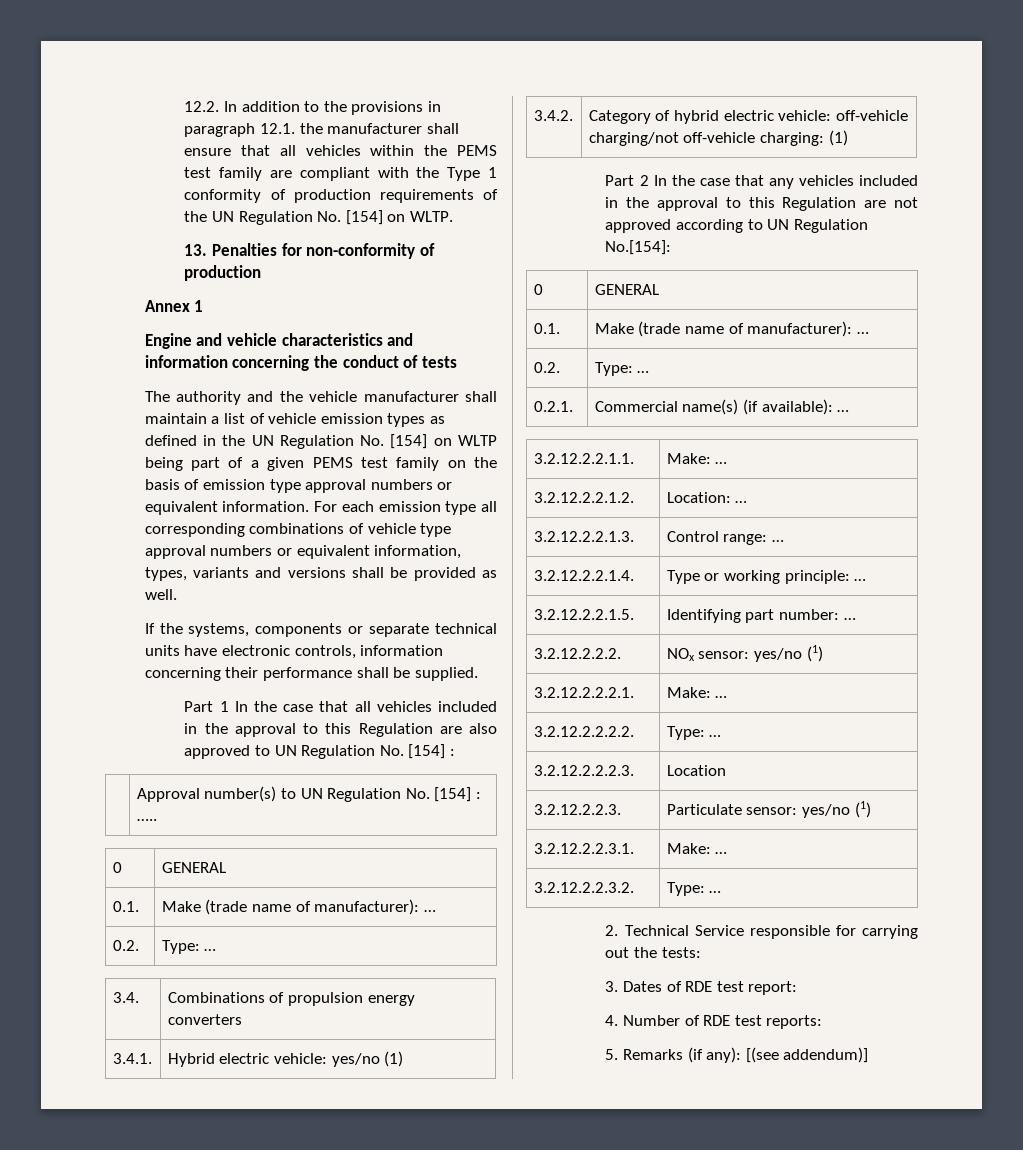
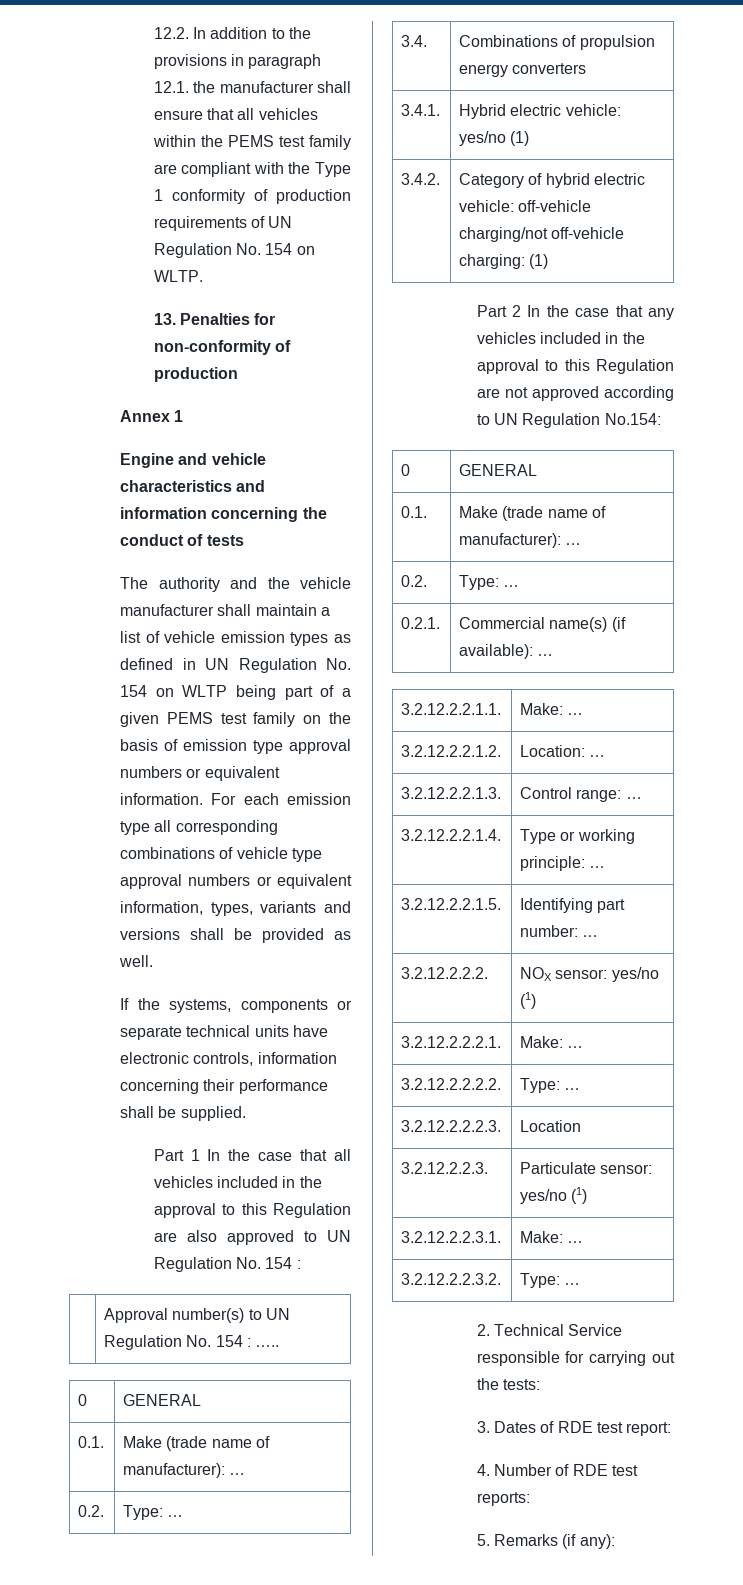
[184,210,383,225] the UN Regulation No. [154] -> [268,216,293,228] [153,243,293,258] UN Regulation No. 154
[222,434,428,449] the UN Regulation No. [154] -> [205,658,351,673] [120,685,148,697] UN Regulation No. 154
[408,744,446,759] [154] -> [265,1257,293,1269] 154
[434,787,472,802] [154] -> [215,1335,243,1347] 154
[605,240,672,255] No.[154]: -> [604,413,661,425] No.154:
[666,648,695,661] NOx -> [520,967,553,981] NOX
[745,1047,869,1063] [(see addendum)] -> (615, 1541) none

